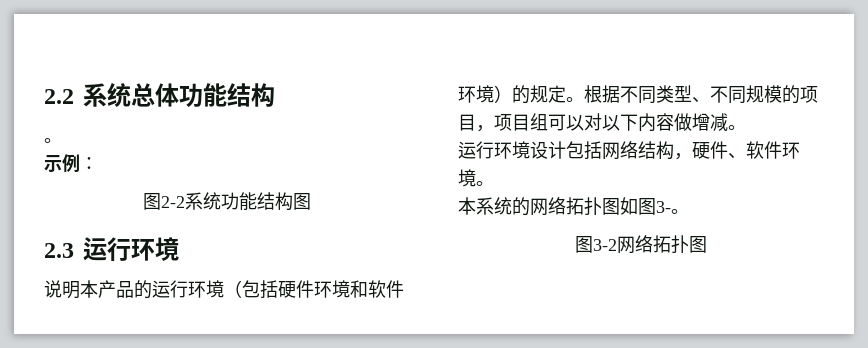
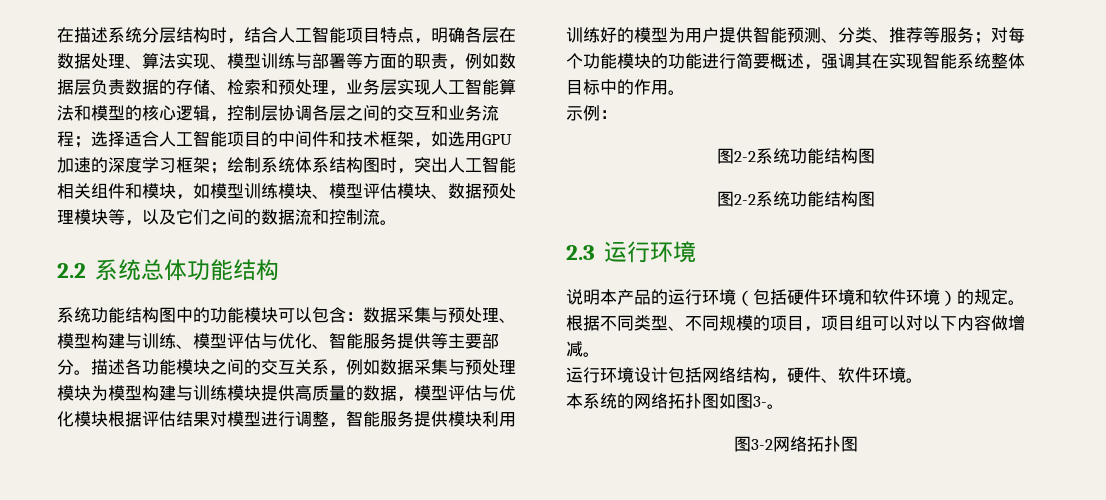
(44, 96) none -> [57,26,516,44] [57,53,516,70] [57,78,516,96] [57,105,499,122] [57,130,512,148] [57,156,516,174] [57,183,516,200] [57,209,397,226] 在描述系统分层结构时，结合人工智能项目特点，明确各层在数据处理、算法实现、模型训练与部署等方面的职责，例如数据层负责数据的存储、检索和预处理，业务层实现人工智能算法和模型的核心逻辑，控制层协调各层之间的交互和业务流程；选择适合人工智能项目的中间件和技术框架，如选用GPU加速的深度学习框架；绘制系统体系结构图时，突出人工智能相关组件和模块，如模型训练模块、模型评估模块、数据预处理模块等，以及它们之间的数据流和控制流。 //
(275, 95) none -> [57,307,516,323] [57,332,499,349] [57,359,516,376] [57,385,516,402] [57,410,516,428] [566,26,1025,44] [566,52,1025,70] [566,79,668,95] 系统功能结构图中的功能模块可以包含：数据采集与预处理、模型构建与训练、模型评估与优化、智能服务提供等主要部分。描述各功能模块之间的交互关系，例如数据采集与预处理模块为模型构建与训练模块提供高质量的数据，模型评估与优化模块根据评估结果对模型进行调整，智能服务提供模块利用训练好的模型为用户提供智能预测、分类、推荐等服务；对每个功能模块的功能进行简要概述，强调其在实现智能系统整体目标中的作用
(311, 201) none -> [716,191,875,207] // 图2-2系统功能结构图

